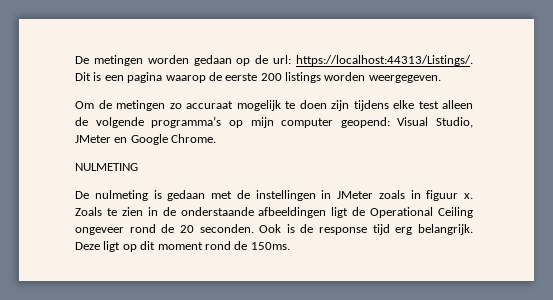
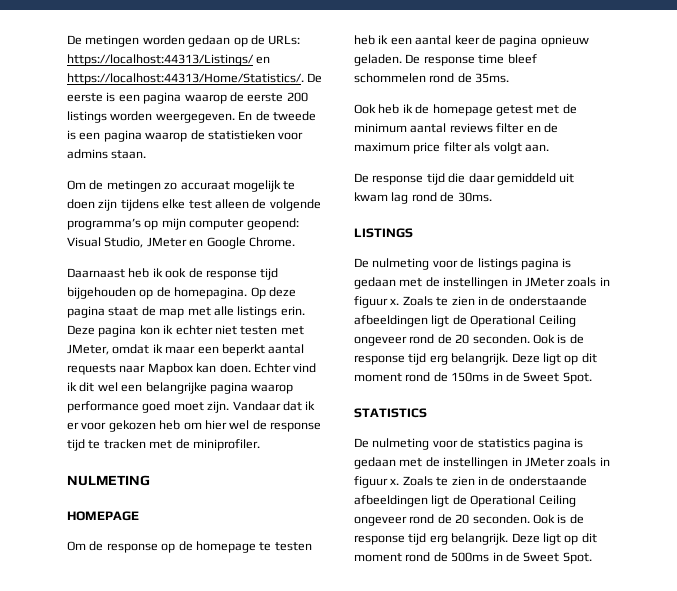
[273,55,473,66] [75,72,91,81] url: https://localhost:44313/Listings/. Dit -> [268,35,301,45] [67,54,271,66] [67,73,323,85] [67,93,103,102] URLs: https://localhost:44313/Listings/ en https://localhost:44313/Home/Statistics/. De eerste
(441, 79) none -> [238,111,316,121] [67,130,304,142] [67,149,147,159] En de tweede is een pagina waarop de statistieken voor admins staan.
[75,163,138,171] [75,190,148,201] NULMETING // De nulmeting -> [67,268,279,280] [67,287,296,299] [67,306,305,318] [67,325,304,337] [67,344,305,356] [67,363,317,375] [67,382,294,394] [67,401,316,413] [67,420,321,432] [67,439,260,451] [67,475,150,486] [67,511,139,521] [67,541,312,553] [354,35,589,47] [354,54,537,66] [354,73,510,83] [354,104,577,116] [354,123,558,133] [354,142,549,154] [354,173,575,185] [354,192,492,204] [354,228,413,238] [354,258,559,270] Daarnaast heb ik ook de response tijd bijgehouden op de homepagina. Op deze pagina staat de map met alle listings erin. Deze pagina kon ik echter niet testen met JMeter, omdat ik maar een beperkt aantal requests naar Mapbox kan doen. Echter vind ik dit wel een belangrijke pagina waarop performance goed moet zijn. Vandaar dat ik er voor gekozen heb om hier wel de response tijd te tracken met de miniprofiler. // NULMETING // HOMEPAGE // Om de response op de homepage te testen heb ik een aantal keer de pagina opnieuw geladen. De response time bleef schommelen rond de 35ms. // Ook heb ik de homepage getest met de minimum aantal reviews filter en de maximum price filter als volgt aan. // De response tijd die daar gemiddeld uit kwam lag rond de 30ms. // LISTINGS // De nulmeting voor de listings pagina
[250,242,290,250] 150ms. -> [451,372,592,384] [354,408,427,418] [354,438,584,450] [354,457,610,469] [354,476,587,488] [354,495,576,507] [354,514,584,526] [354,533,597,545] [354,552,592,564] 150ms in de Sweet Spot. // STATISTICS // De nulmeting voor de statistics pagina is gedaan met de instellingen in JMeter zoals in figuur x. Zoals te zien in de onderstaande afbeeldingen ligt de Operational Ceiling ongeveer rond de 20 seconden. Ook is de response tijd erg belangrijk. Deze ligt op dit moment rond de 500ms in de Sweet Spot.

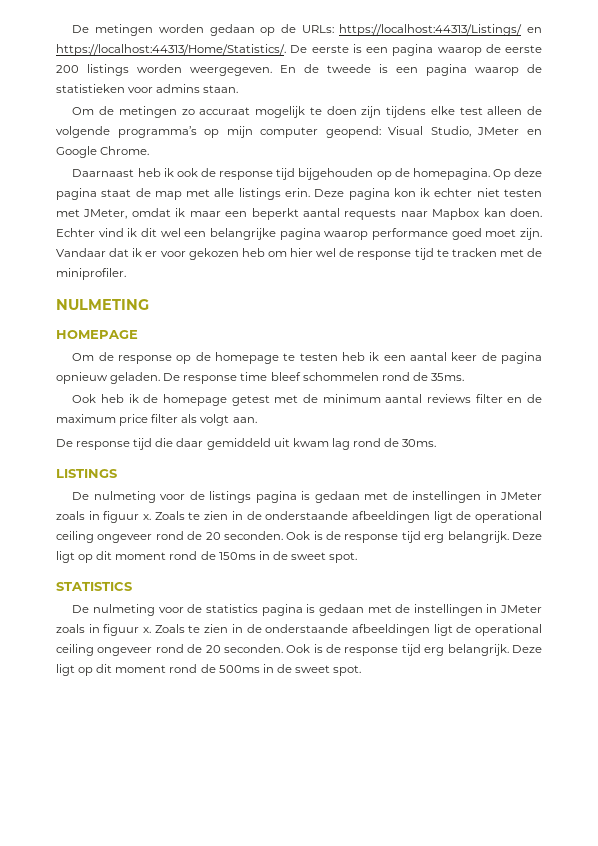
[470,315,576,327] Operational Ceiling -> [474,511,542,523] [56,531,94,543] operational ceiling
[523,372,592,384] Sweet Spot. -> [290,552,358,563] sweet spot.
[470,495,576,507] Operational Ceiling -> [474,624,542,636] [56,644,94,656] operational ceiling
[523,552,592,564] Sweet Spot. -> [294,665,362,676] sweet spot.

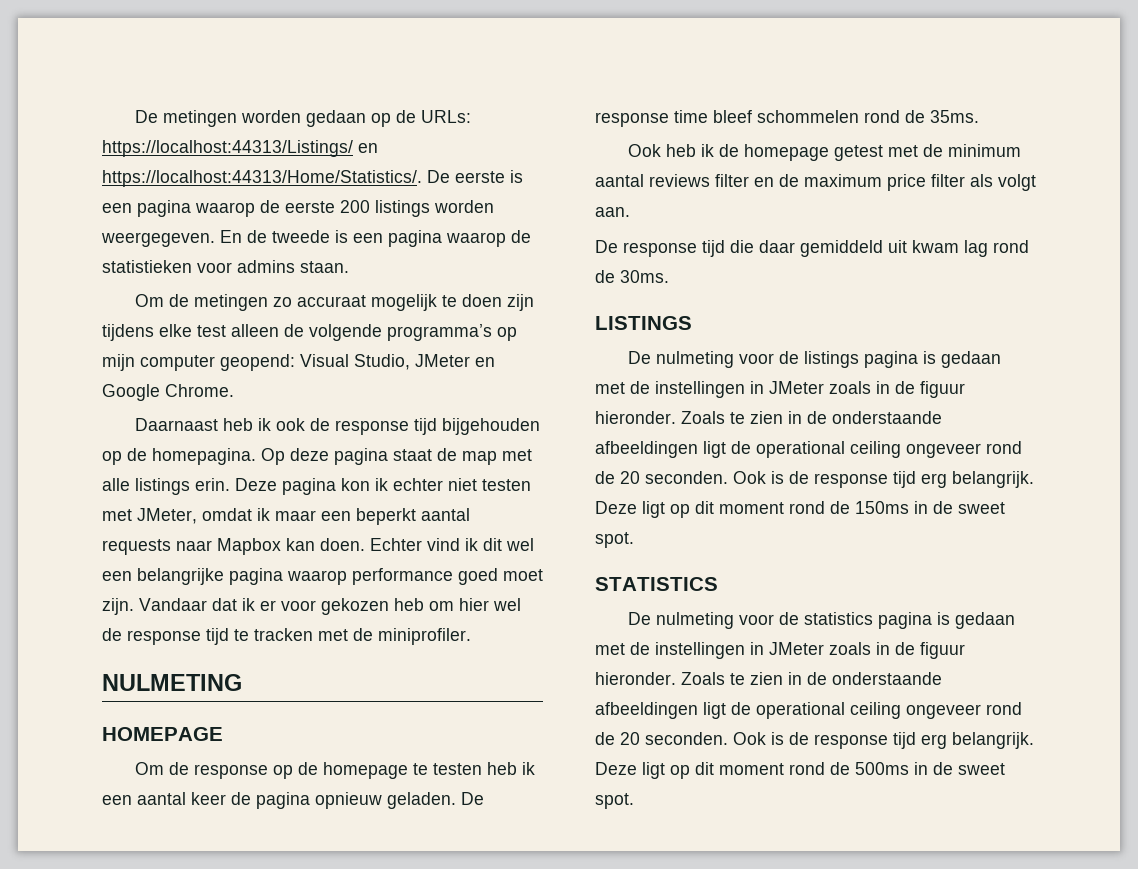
[103,511,152,523] figuur x. -> [895,381,965,398] [595,411,676,424] de figuur hieronder.
[103,624,152,636] figuur x. -> [895,642,965,659] [595,672,676,685] de figuur hieronder.

